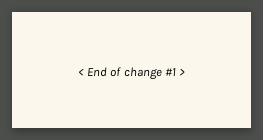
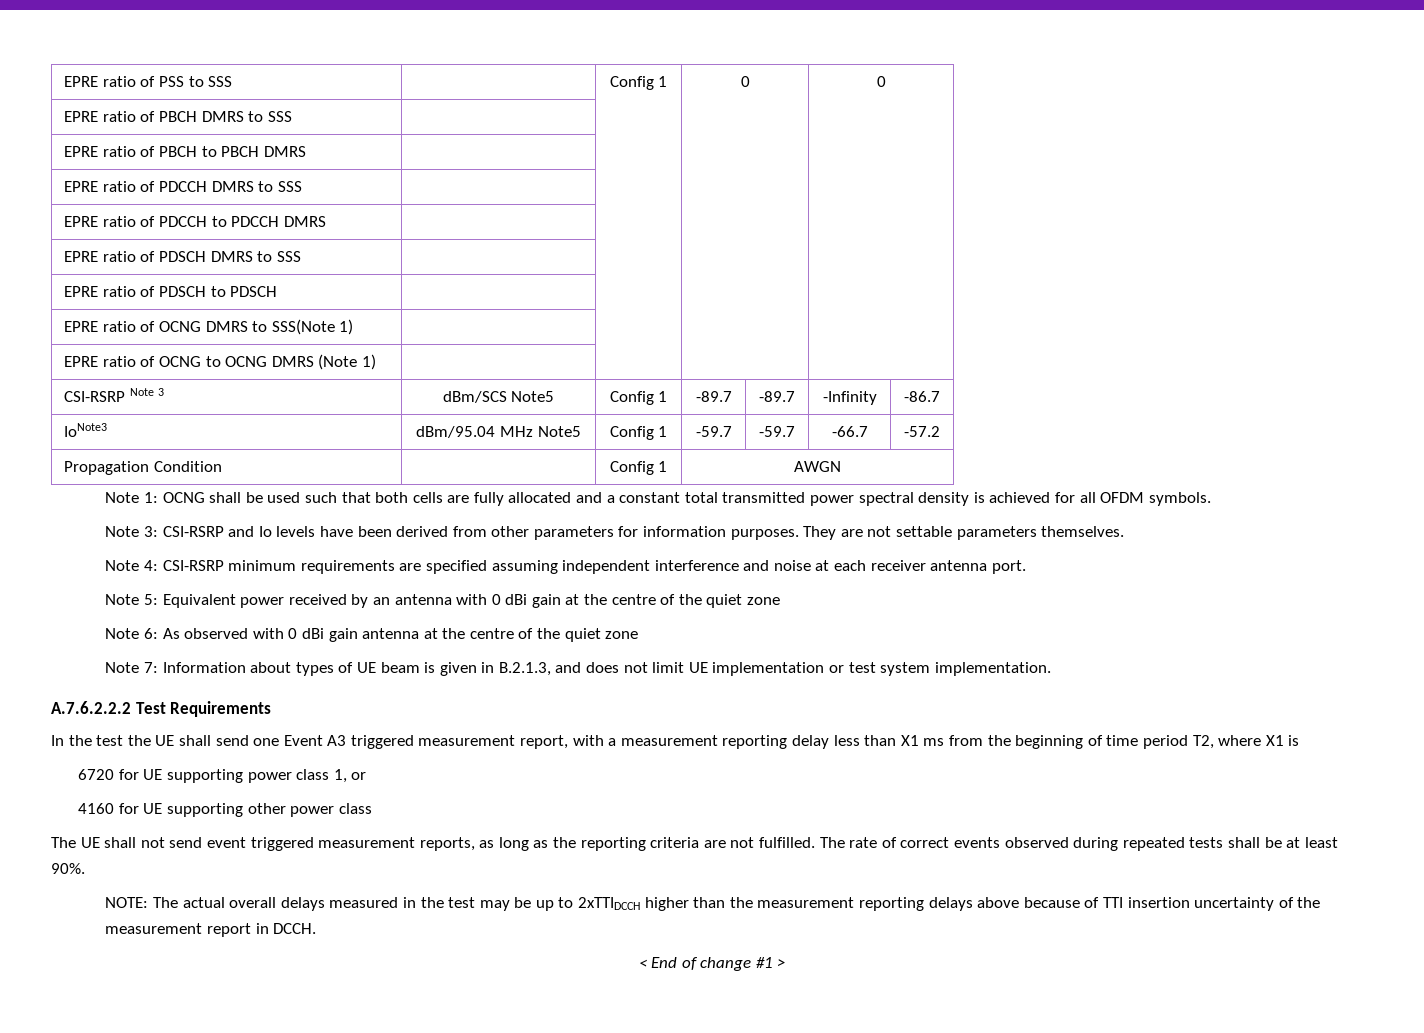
(77, 72) none -> [64,76,233,87] [609,76,668,90] [740,76,750,87] [876,76,886,87] [64,111,292,122] [64,146,306,157] [64,181,302,192] [64,216,326,227] [64,251,301,262] [64,286,278,297] [64,319,354,335] [64,354,376,370] [64,388,165,402] [442,391,555,403] [609,391,668,405] [695,391,732,402] [759,391,795,402] [822,391,877,405] [904,391,940,402] [64,423,108,437] [416,426,581,438] [609,426,668,440] [695,426,732,437] [759,426,795,437] [831,426,868,437] [904,426,940,437] [64,461,222,475] [609,461,668,475] [794,461,841,472] [105,492,1211,506] [105,526,1125,540] [105,560,1026,574] [105,594,780,608] [105,628,639,642] [105,662,1051,676] [51,701,272,717] [51,735,1300,749] [78,769,367,783] [78,803,372,817] [51,837,1338,851] [51,863,85,874] [105,897,1321,911] [105,923,317,937] EPRE ratio of PSS to SSS | | Config 1 | 0 | 0 // EPRE ratio of PBCH DMRS to SSS | | | | // EPRE ratio of PBCH to PBCH DMRS | | | | // EPRE ratio of PDCCH DMRS to SSS | | | | // EPRE ratio of PDCCH to PDCCH DMRS | | | | // EPRE ratio of PDSCH DMRS to SSS | | | | // EPRE ratio of PDSCH to PDSCH | | | | // EPRE ratio of OCNG DMRS to SSS(Note 1) | | | | // EPRE ratio of OCNG to OCNG DMRS (Note 1) | | | | // CSI-RSRP Note 3 | dBm/SCS Note5 | Config 1 | -89.7 | -89.7 | -Infinity | -86.7 // IoNote3 | dBm/95.04 MHz Note5 | Config 1 | -59.7 | -59.7 | -66.7 | -57.2 // Propagation Condition | | Config 1 | AWGN // Note 1: OCNG shall be used such that both cells are fully allocated and a constant total transmitted power spectral density is achieved for all OFDM symbols. // Note 3: CSI-RSRP and Io levels have been derived from other parameters for information purposes. They are not settable parameters themselves. // Note 4: CSI-RSRP minimum requirements are specified assuming independent interference and noise at each receiver antenna port. // Note 5: Equivalent power received by an antenna with 0 dBi gain at the centre of the quiet zone // Note 6: As observed with 0 dBi gain antenna at the centre of the quiet zone // Note 7: Information about types of UE beam is given in B.2.1.3, and does not limit UE implementation or test system implementation. // A.7.6.2.2.2 Test Requirements // In the test the UE shall send one Event A3 triggered measurement report, with a measurement reporting delay less than X1 ms from the beginning of time period T2, where X1 is // 6720 for UE supporting power class 1, or // 4160 for UE supporting other power class // The UE shall not send event triggered measurement reports, as long as the reporting criteria are not fulfilled. The rate of correct events observed during repeated tests shall be at least 90%. // NOTE: The actual overall delays measured in the test may be up to 2xTTIDCCH higher than the measurement reporting delays above because of TTI insertion uncertainty of the measurement report in DCCH. //

